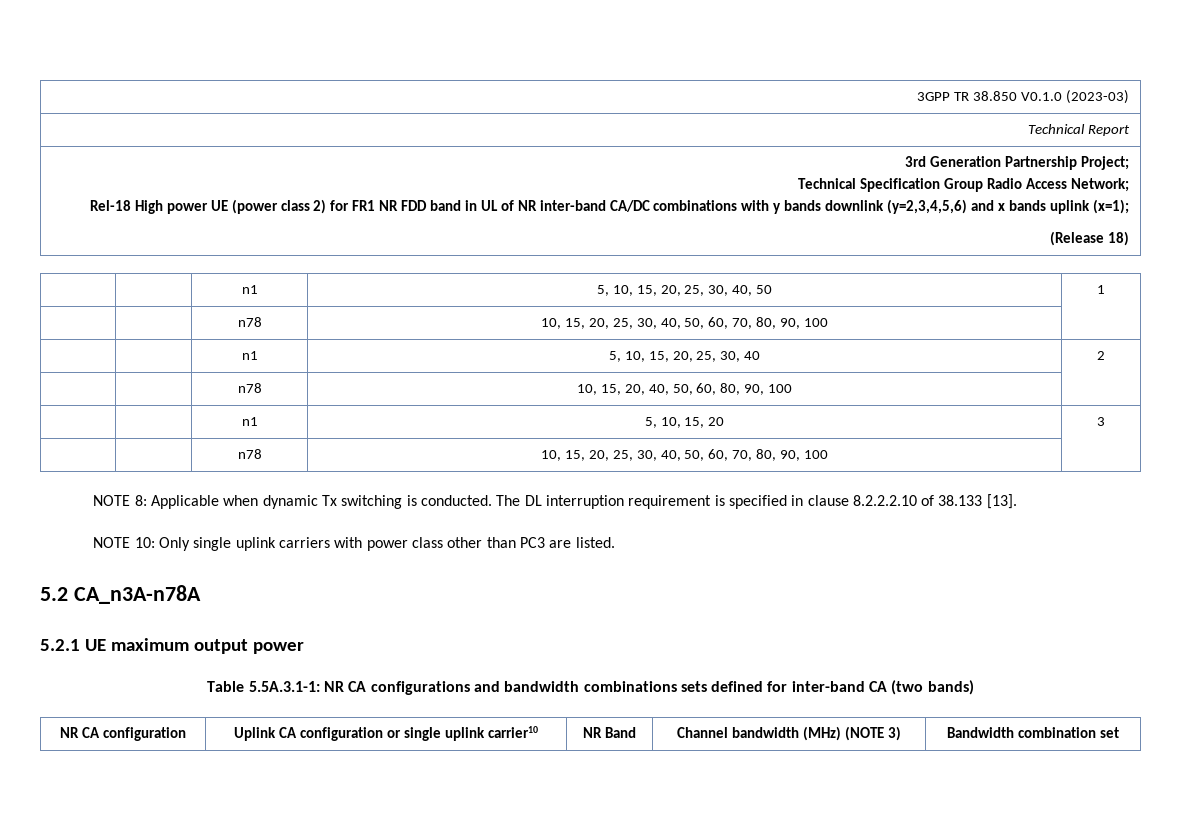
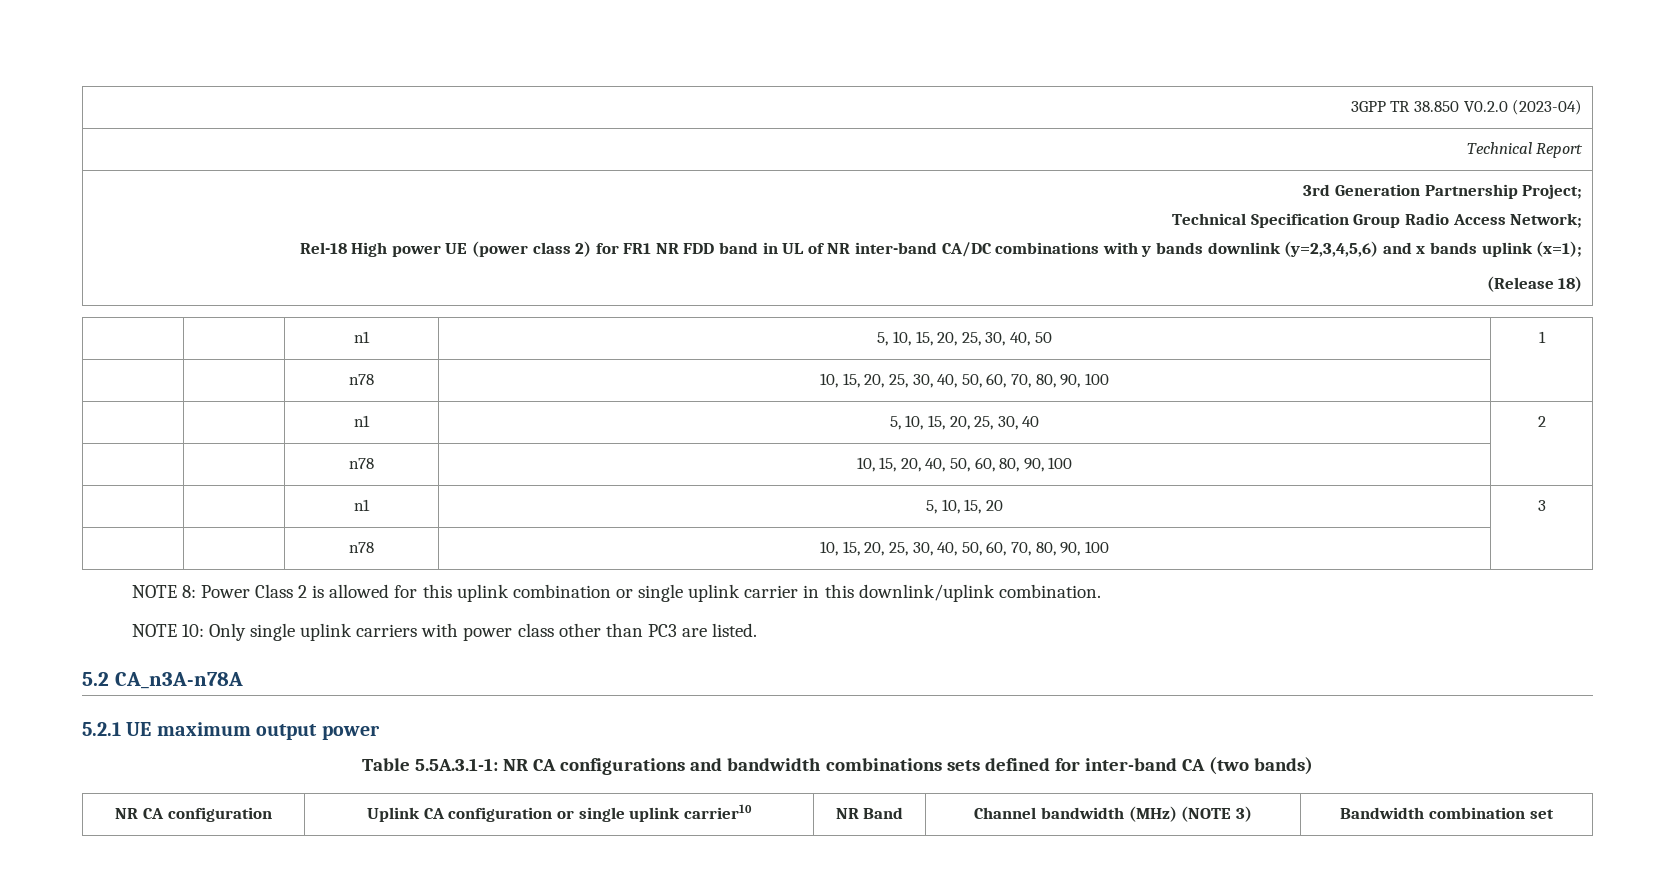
[1020,90,1129,104] V0.1.0 (2023-03) -> [1463,99,1583,115] V0.2.0 (2023-04)
[151,494,1017,509] Applicable when dynamic Tx switching is conducted. The DL interruption requirement is specified in clause 8.2.2.2.10 of 38.133 [13]. -> [200,584,1101,602] Power Class 2 is allowed for this uplink combination or single uplink carrier in this downlink/uplink combination.

